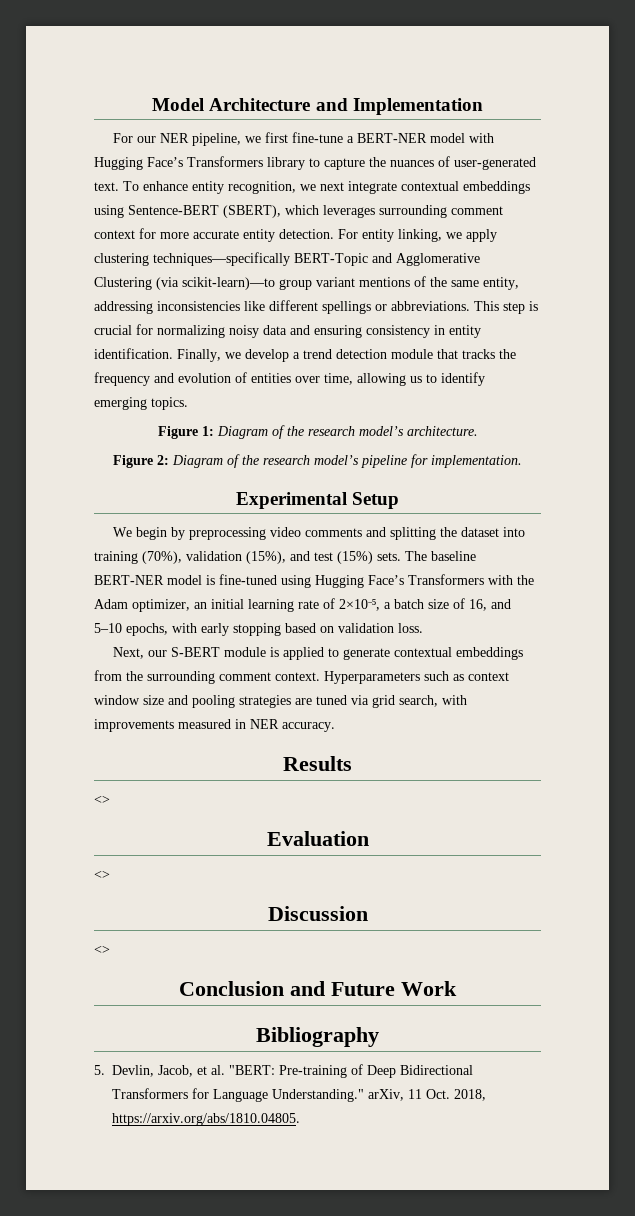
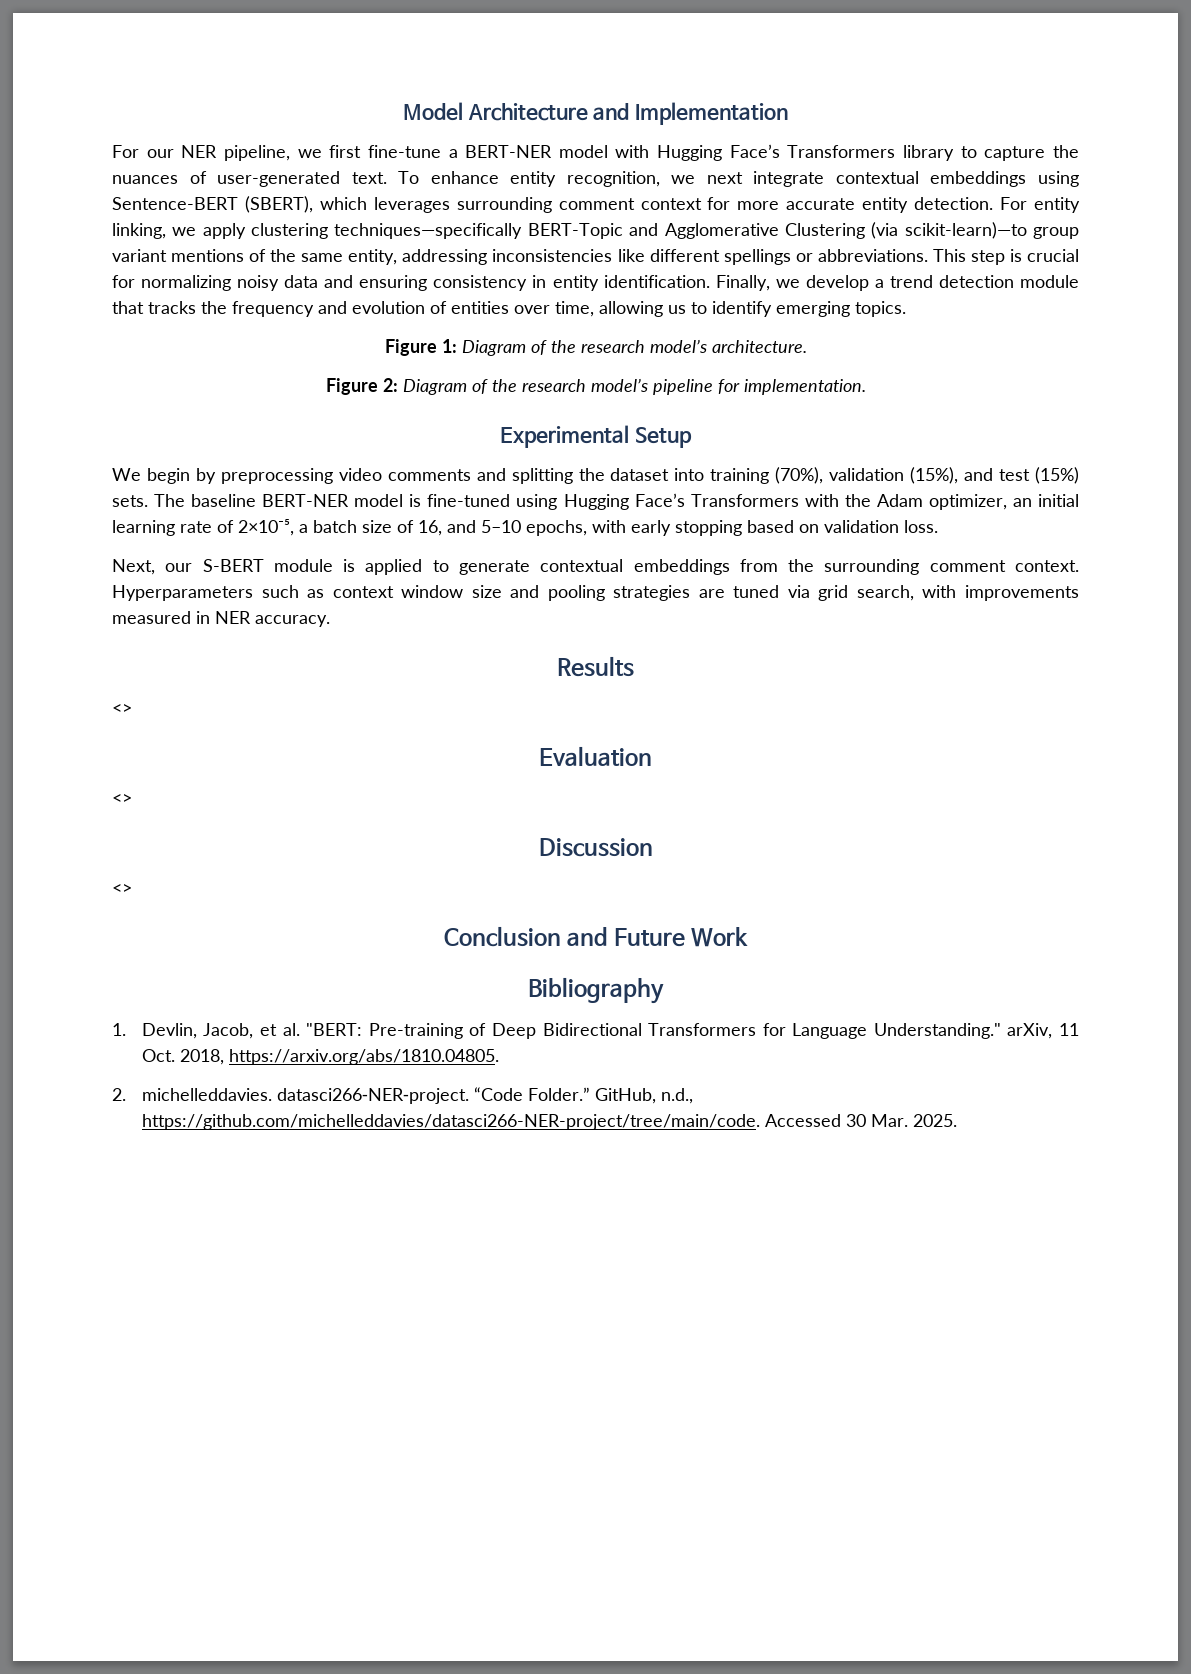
[94,1065,105,1075] 5. -> [112,1023,126,1036] 1.
(300, 1119) none -> [112,1087,693,1104] [141,1114,957,1130] // 2. michelleddavies. datasci266‑NER‑project. “Code Folder.” GitHub, n.d., https://github.com/michelleddavies/datasci266-NER-project/tree/main/code. Accessed 30 Mar. 2025.

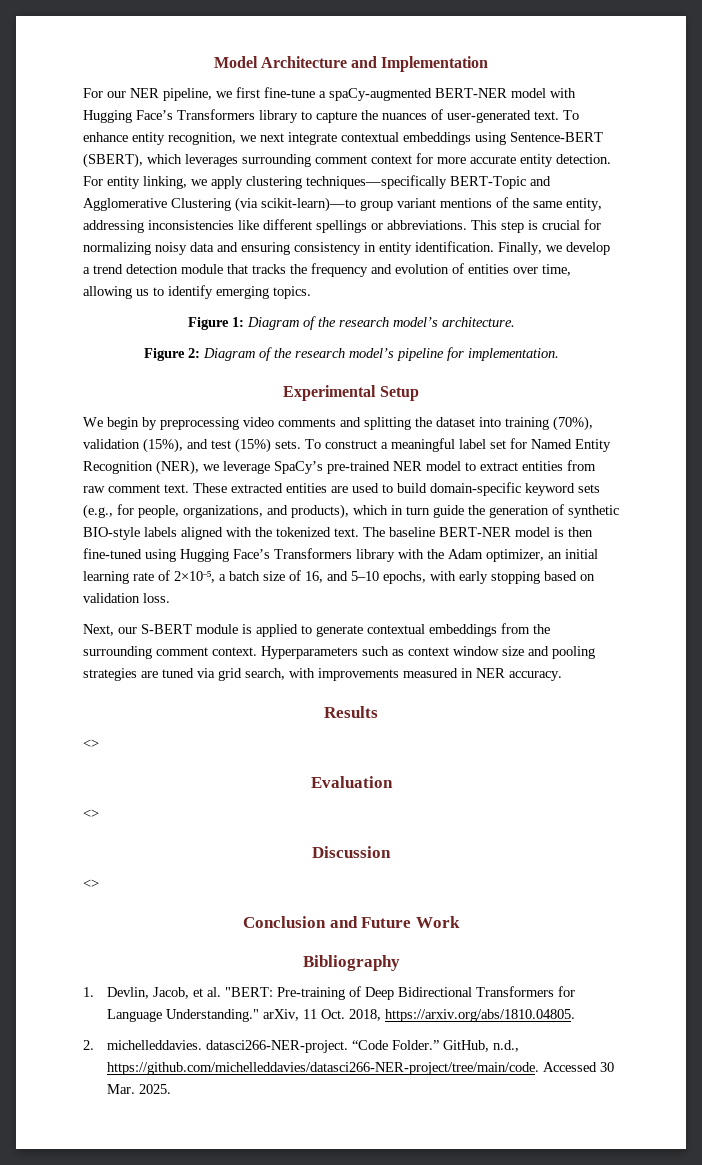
(458, 153) none -> [329,88,432,101] spaCy-augmented
(148, 501) none -> [305,438,611,452] [83,460,596,475] [83,482,600,496] [83,504,619,519] [83,527,359,540] To construct a meaningful label set for Named Entity Recognition (NER), we leverage SpaCy’s pre-trained NER model to extract entities from raw comment text. These extracted entities are used to build domain-specific keyword sets (e.g., for people, organizations, and products), which in turn guide the generation of synthetic BIO-style labels aligned with the tokenized text.
(422, 500) none -> [568,527,593,537] then
(799, 500) none -> [356,549,395,562] library

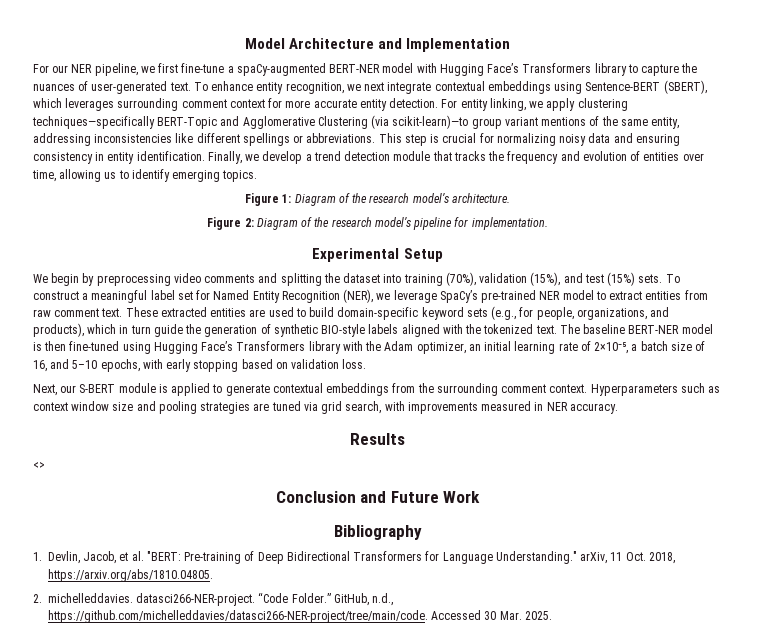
[310,776,393,788] [83,809,99,818] [312,846,391,858] [83,879,99,888] // Evaluation // <> // Discussion // <> -> (45, 465) none

